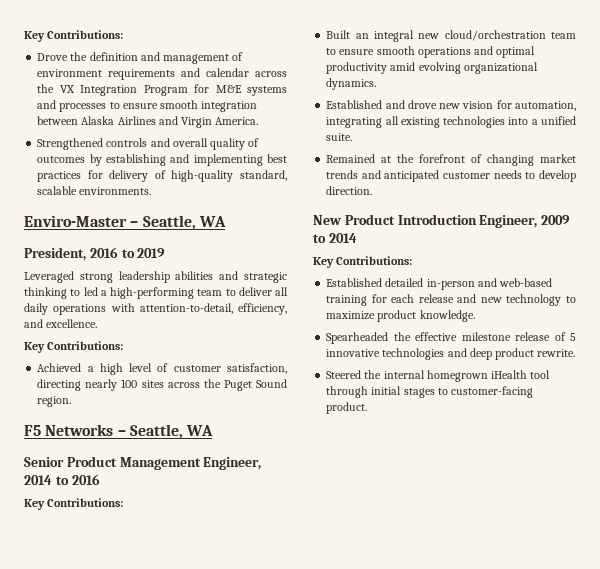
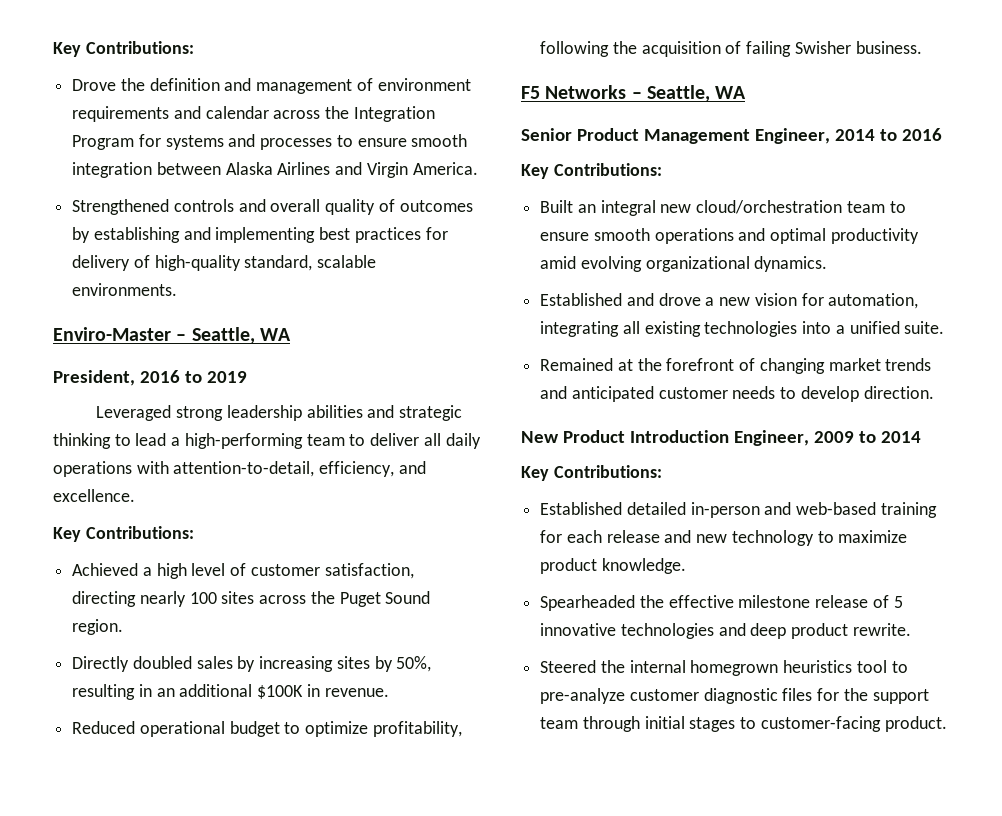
[59,85,75,93] VX -> (350, 112) none
[215,85,242,93] M&E -> (161, 140) none
[83,287,98,296] led -> [135,433,167,446] lead
(72, 401) none -> [72,656,432,672] [72,684,389,700] [72,721,462,737] [540,41,922,57] // Directly doubled sales by increasing sites by 50%, resulting in an additional $100K in revenue. // Reduced operational budget to optimize profitability, following the acquisition of failing Swisher business.
(437, 104) none -> [705,297,715,306] a
[491,370,551,379] iHealth tool -> [783,660,908,673] [540,688,929,704] [540,717,579,729] heuristics tool to pre-analyze customer diagnostic files for the support team

